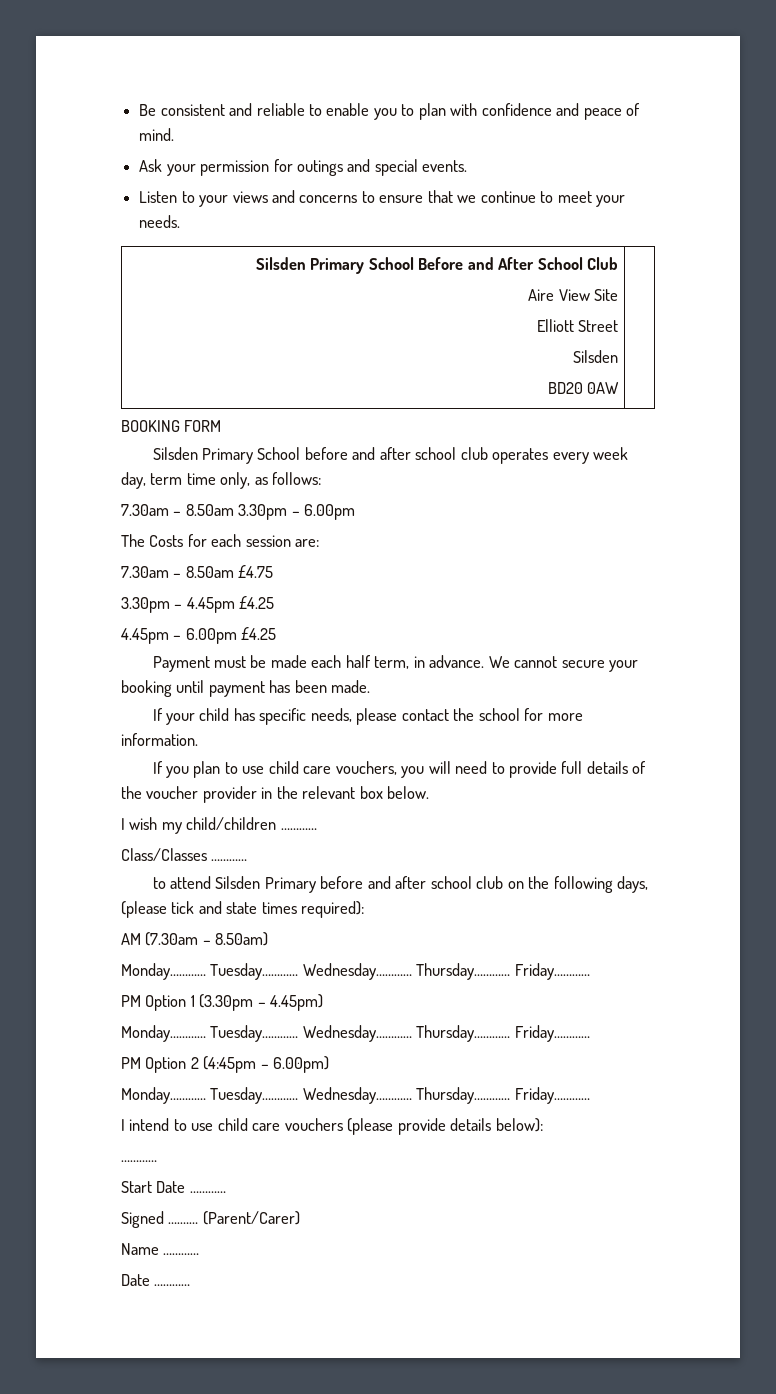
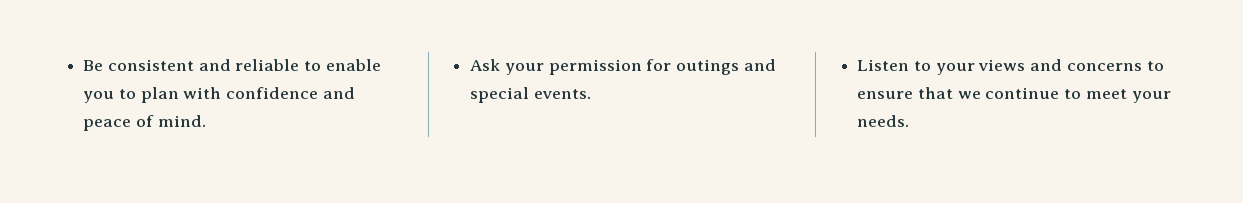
[255,257,619,274] [528,289,619,301] [536,319,619,332] [573,350,619,363] [547,382,620,394] [121,420,222,432] [152,447,629,464] [121,472,322,489] [121,504,356,520] [121,534,320,547] [121,565,274,578] [121,596,275,613] [121,627,277,644] [152,655,638,672] [121,680,371,697] [152,708,583,725] [121,733,198,746] [152,761,647,778] [121,786,430,803] [121,817,317,834] [121,848,248,861] [152,876,648,893] [121,901,365,918] [121,932,269,946] [121,963,590,980] [121,994,324,1011] [121,1025,590,1042] [121,1056,330,1073] [121,1087,590,1104] [121,1118,543,1135] [121,1160,157,1162] [121,1181,226,1193] [121,1211,300,1228] [121,1243,200,1255] [121,1274,191,1286] // Silsden Primary School Before and After School Club // Aire View Site // Elliott Street // Silsden // BD20 0AW | // BOOKING FORM // Silsden Primary School before and after school club operates every week day, term time only, as follows: // 7.30am – 8.50am 3.30pm – 6.00pm // The Costs for each session are: // 7.30am – 8.50am £4.75 // 3.30pm – 4.45pm £4.25 // 4.45pm – 6.00pm £4.25 // Payment must be made each half term, in advance. We cannot secure your booking until payment has been made. // If your child has specific needs, please contact the school for more information. // If you plan to use child care vouchers, you will need to provide full details of the voucher provider in the relevant box below. // I wish my child/children ………… // Class/Classes ………… // to attend Silsden Primary before and after school club on the following days, (please tick and state times required): // AM (7.30am – 8.50am) // Monday………… Tuesday………… Wednesday………… Thursday………… Friday………… // PM Option 1 (3.30pm – 4.45pm) // Monday………… Tuesday………… Wednesday………… Thursday………… Friday………… // PM Option 2 (4:45pm – 6.00pm) // Monday………… Tuesday………… Wednesday………… Thursday………… Friday………… // I intend to use child care vouchers (please provide details below): // ………… // Start Date ………… // Signed ….…… (Parent/Carer) // Name ………… // Date ………… -> (910, 121) none

